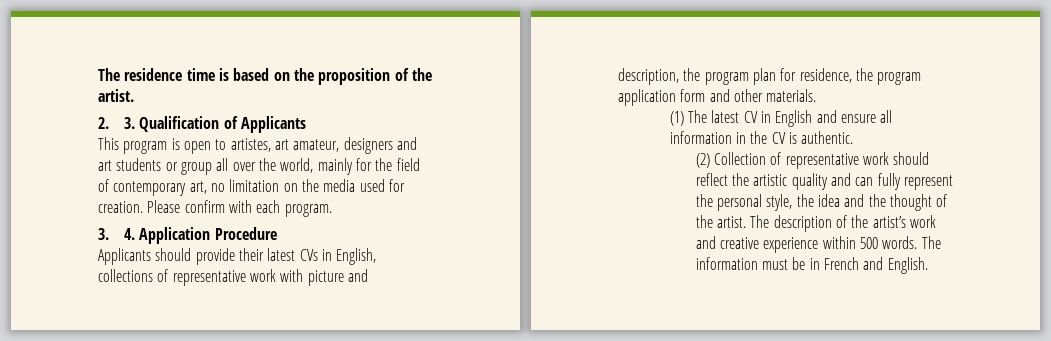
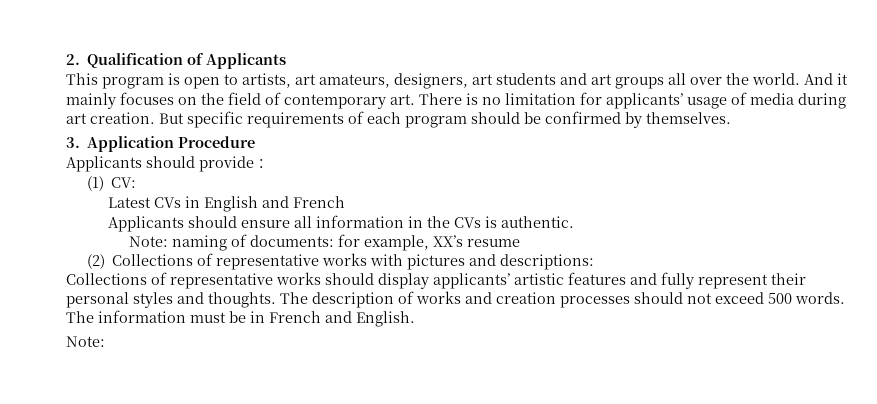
[98,68,432,85] [98,89,134,102] [98,117,135,129] The residence time is based on the proposition of the artist. // 2. 3. -> [66,54,80,65] 2.
[230,137,417,154] [98,158,420,175] [98,179,405,196] [98,200,332,217] [98,228,135,240] artistes, art amateur, designers and art students or group all over the world, mainly for the field of contemporary art, no limitation on the media used for creation. Please confirm with each program. // 3. 4. -> [242,73,848,89] [66,92,846,109] [66,111,731,128] [66,137,80,148] artists, art amateurs, designers, art students and art groups all over the world. And it mainly focuses on the field of contemporary art. There is no limitation for applicants’ usage of media during art creation. But specific requirements of each program should be confirmed by themselves. // 3.
[238,248,377,265] [98,269,368,286] [618,68,922,85] [618,89,817,106] [669,110,837,127] their latest CVs in English, collections of representative work with picture and description, the program plan for residence, the program application form and other materials. // (1) The latest CV in English and -> [254,159,269,168] [86,176,137,191] [107,196,345,212] [107,216,237,232] ： // (1) CV: // Latest CVs in English and French // Applicants should
[771,132,786,144] CV -> [453,217,481,228] CVs
[695,152,930,169] [695,173,953,190] [695,194,948,211] [695,215,936,232] [695,236,856,253] (2) Collection of representative work should reflect the artistic quality and can fully represent the personal style, the idea and the thought of the artist. The description of the artist’s work and creative experience within -> [128,234,520,251] [86,253,595,270] [66,272,806,289] [66,291,764,308] Note: naming of documents: for example, XX’s resume // (2) Collections of representative works with pictures and descriptions: // Collections of representative works should display applicants’ artistic features and fully represent their personal styles and thoughts. The description of works and creation processes should not exceed
(928, 265) none -> [66,336,105,347] // Note:

